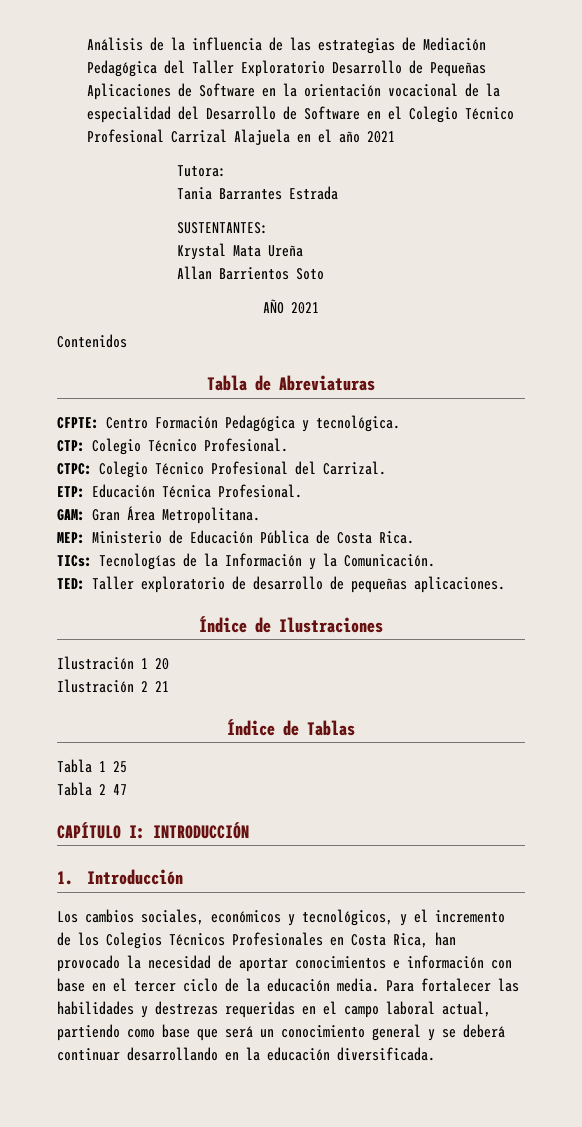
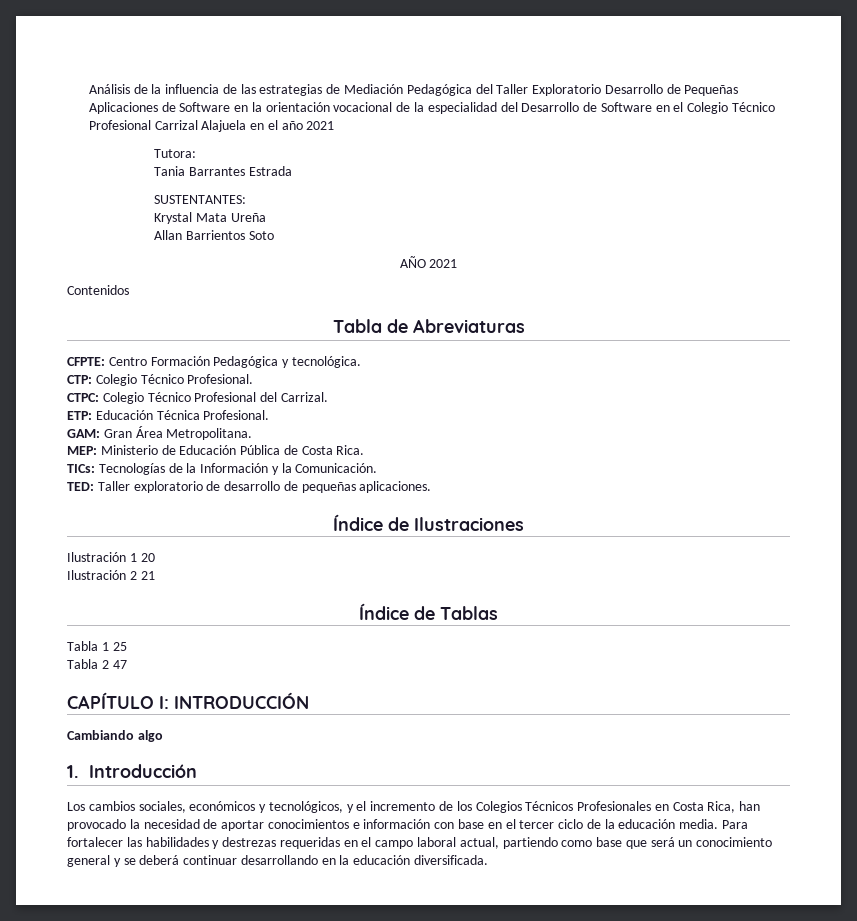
(249, 830) none -> [67,730,163,742] // Cambiando algo

